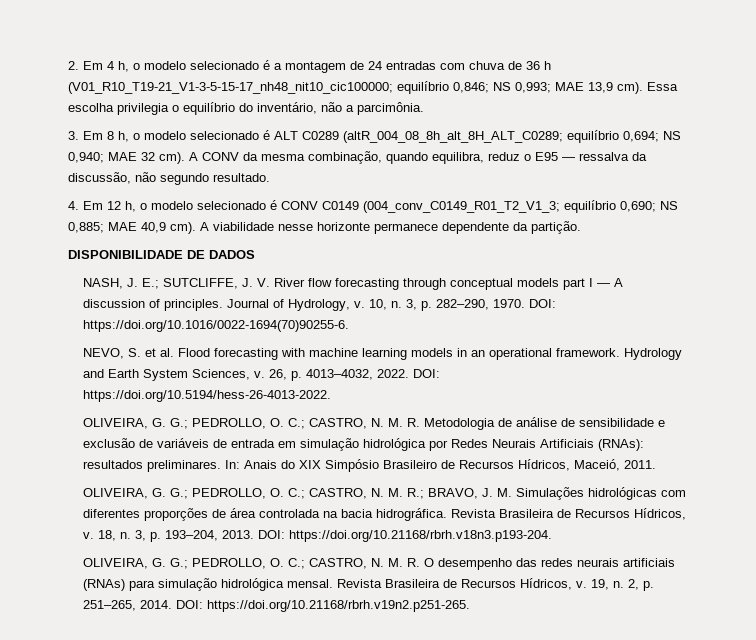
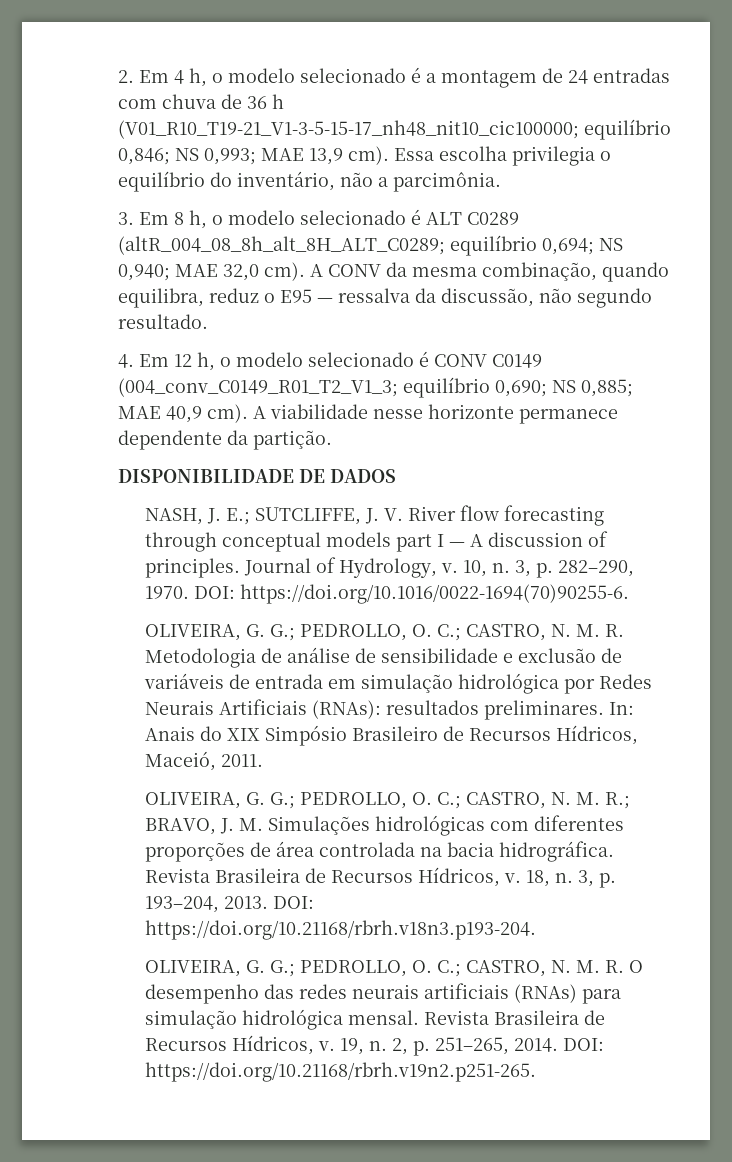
[141,152,155,161] 32 -> [223,264,259,281] 32,0
[82,348,682,360] [82,369,440,381] [82,390,331,402] // NEVO, S. et al. Flood forecasting with machine learning models in an operational framework. Hydrology and Earth System Sciences, v. 26, p. 4013–4032, 2022. DOI: https://doi.org/10.5194/hess-26-4013-2022. -> (630, 594) none

